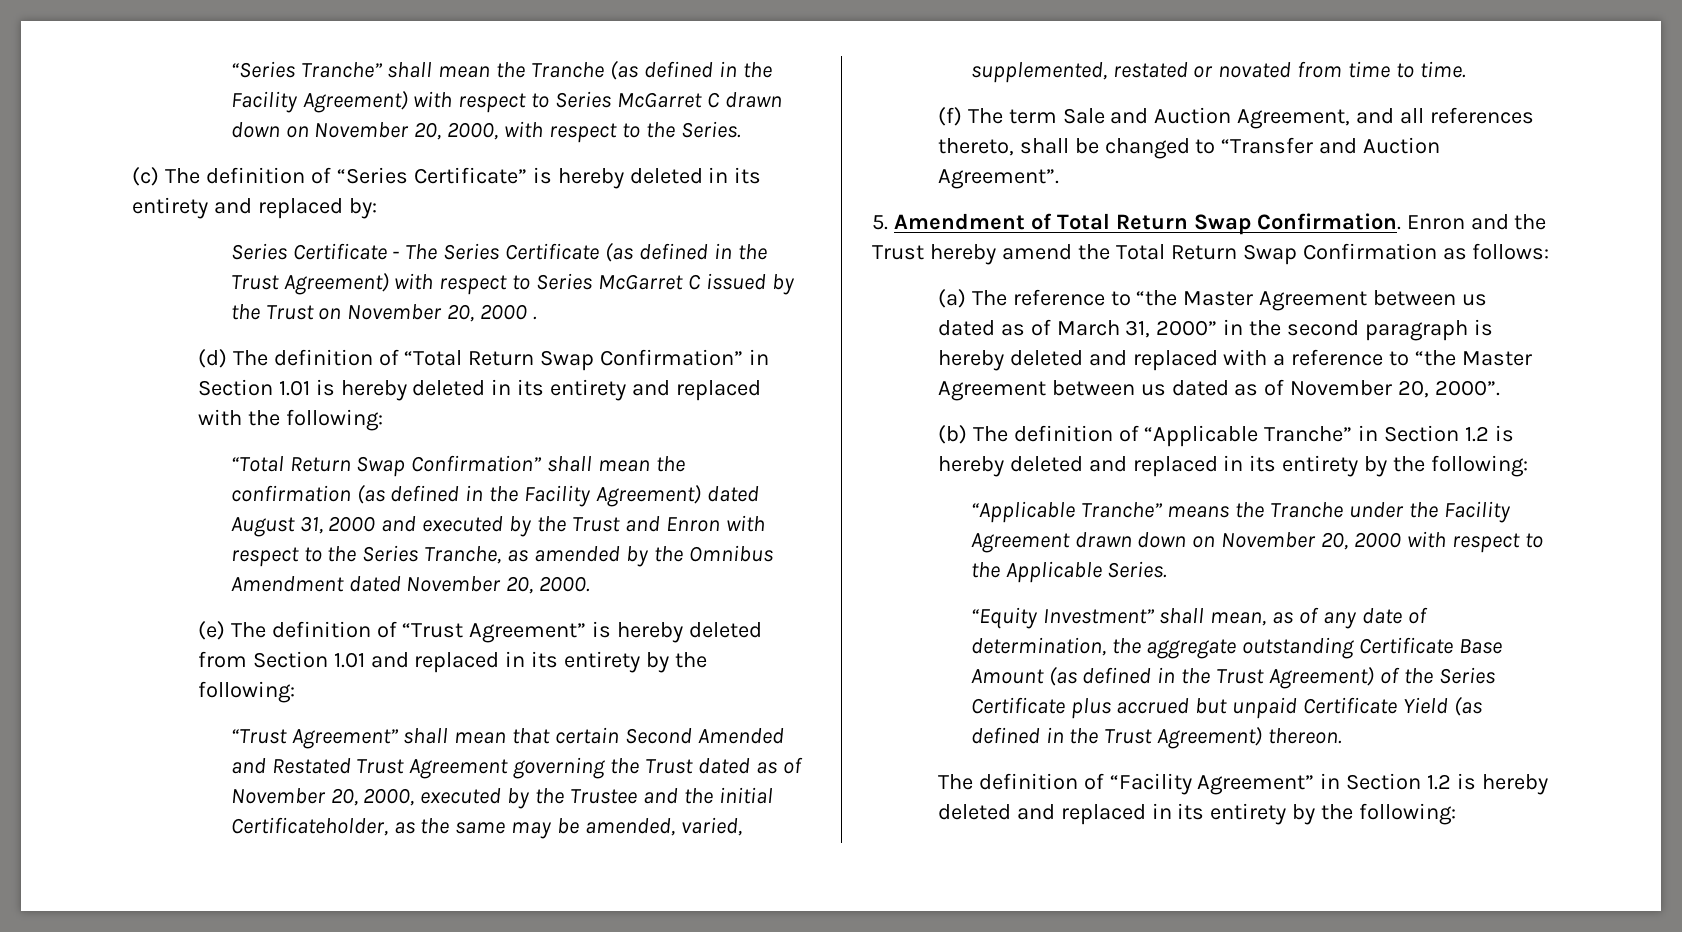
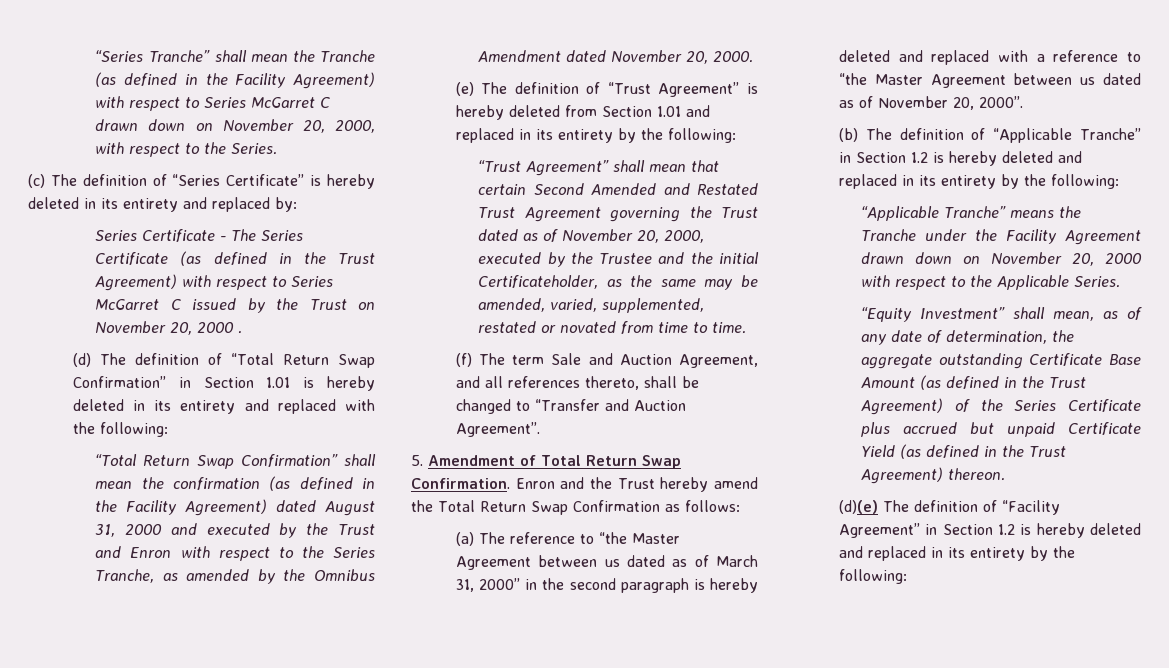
(1343, 736) none -> [838,500,878,514] (d)(e)

